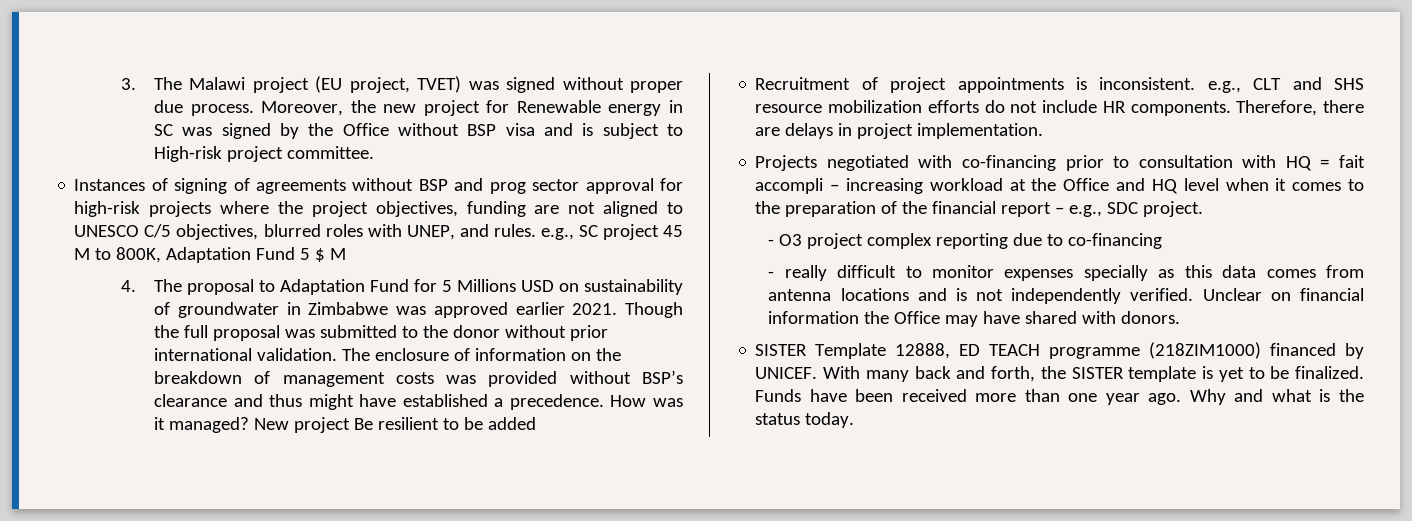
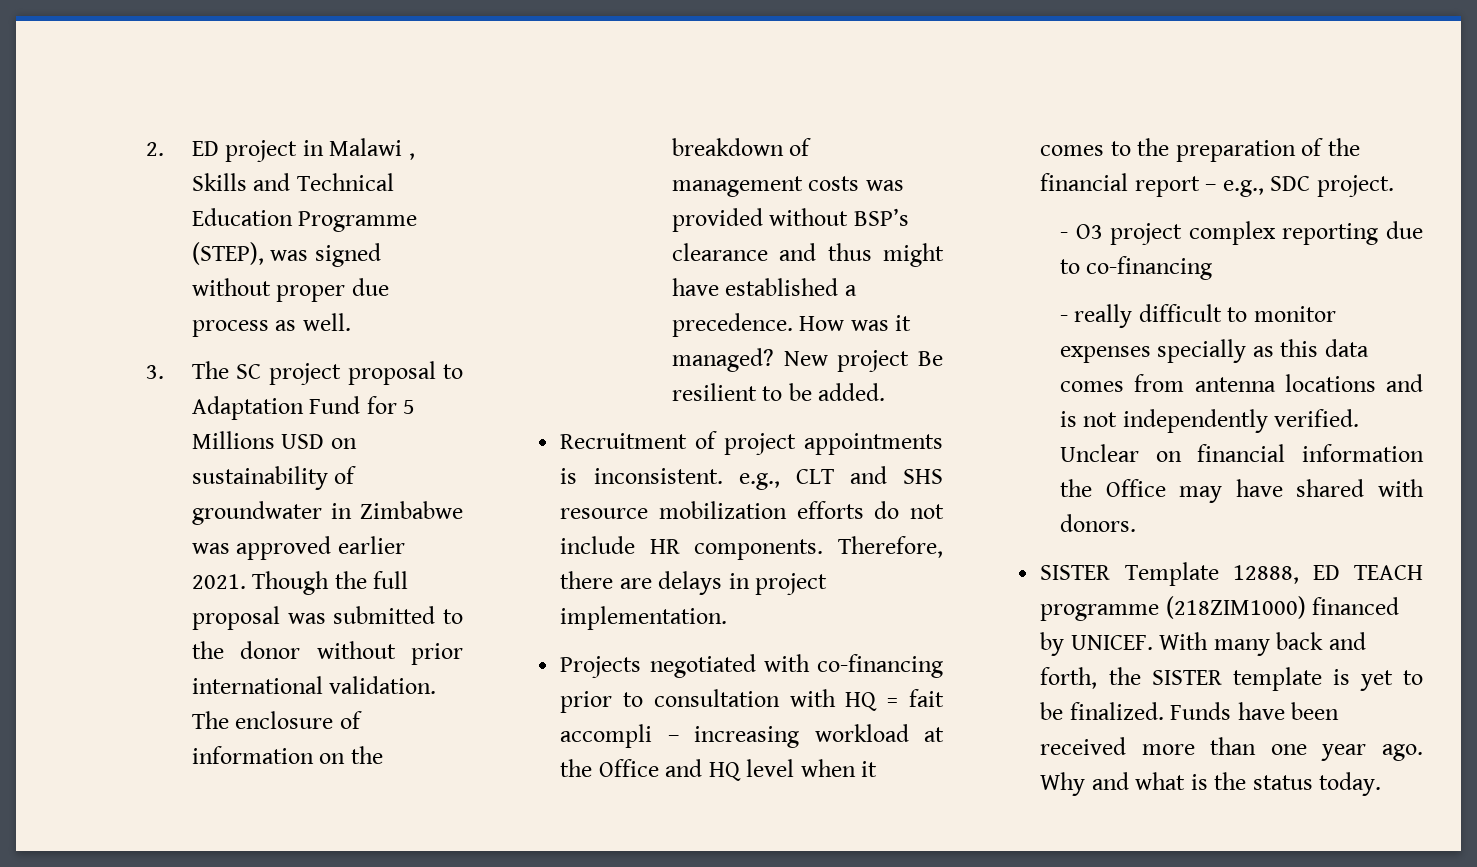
[120,76,462,93] 3. The Malawi project (EU project, TVET) -> [145,138,415,162] [191,173,394,191] [191,208,418,232] [191,242,264,265] 2. ED project in Malawi , Skills and Technical Education Programme (STEP),
[190,100,683,116] [154,123,684,139] [154,146,374,162] [74,178,683,194] [74,201,683,217] [74,224,684,240] [74,247,347,263] [120,279,183,292] process. Moreover, the new project for Renewable energy in SC was signed by the Office without BSP visa and is subject to High-risk project committee. // Instances of signing of agreements without BSP and prog sector approval for high-risk projects where the project objectives, funding are not aligned to UNESCO C/5 objectives, blurred roles with UNEP, and rules. e.g., SC project 45 M to 800K, Adaptation Fund 5 $ M // 4. The -> [191,313,351,337] [145,361,341,385] process as well. // 3. The SC project
[487,417,536,430] added -> [818,383,886,401] added.

